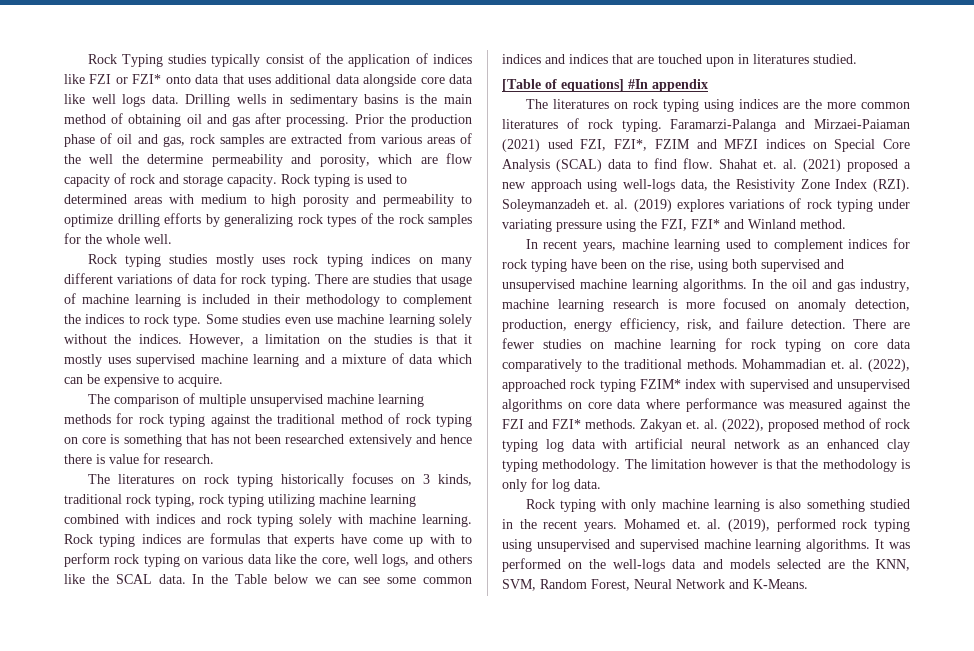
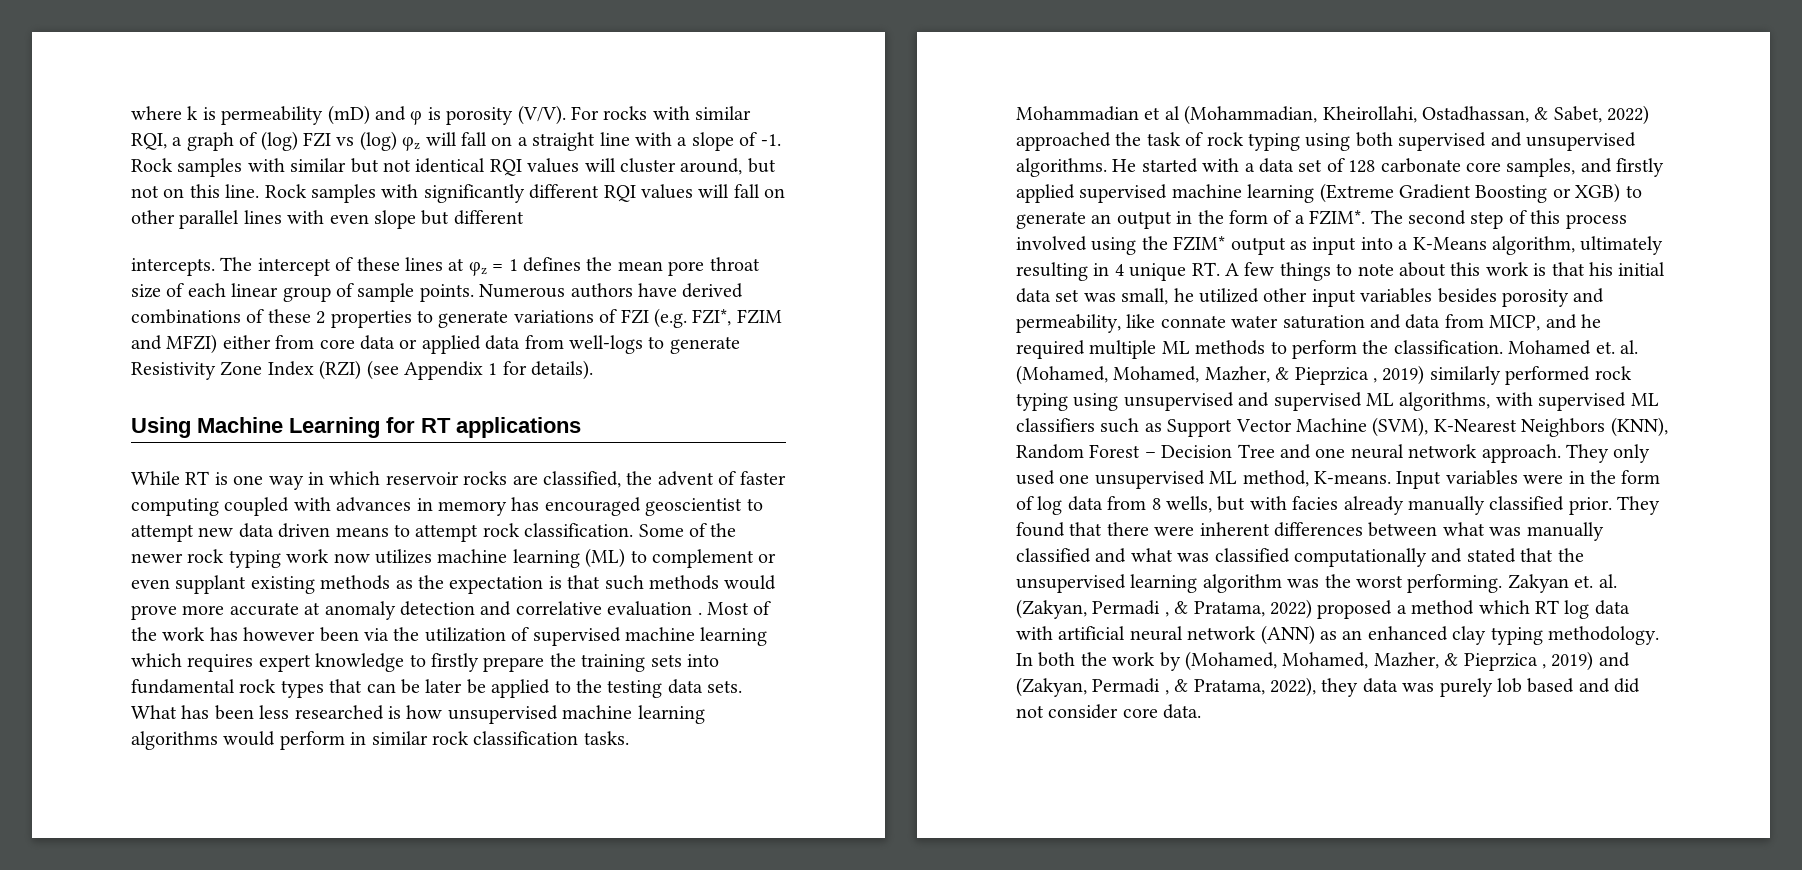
[87,53,472,67] [64,74,474,87] [64,94,472,107] [64,113,472,127] [64,133,473,147] [64,153,474,167] [64,173,407,187] [64,194,473,207] [64,213,472,227] [64,233,172,244] [87,254,472,267] [64,273,472,287] [64,293,472,307] [64,314,473,327] [64,334,472,346] [64,353,473,367] [64,374,223,387] [87,393,424,407] [64,413,472,427] [64,434,473,447] [64,453,214,464] [87,473,472,487] [64,494,416,507] [64,514,473,527] [64,533,473,547] [64,553,472,567] [64,574,472,584] [502,54,857,67] [502,79,708,92] [525,99,910,112] [502,118,910,132] [502,139,910,152] [502,158,911,172] [502,179,910,192] [502,198,910,212] [502,219,846,232] [525,238,910,252] [502,259,694,272] Rock Typing studies typically consist of the application of indices like FZI or FZI* onto data that uses additional data alongside core data like well logs data. Drilling wells in sedimentary basins is the main method of obtaining oil and gas after processing. Prior the production phase of oil and gas, rock samples are extracted from various areas of the well the determine permeability and porosity, which are flow capacity of rock and storage capacity. Rock typing is used to determined areas with medium to high porosity and permeability to optimize drilling efforts by generalizing rock types of the rock samples for the whole well. // Rock typing studies mostly uses rock typing indices on many different variations of data for rock typing. There are studies that usage of machine learning is included in their methodology to complement the indices to rock type. Some studies even use machine learning solely without the indices. However, a limitation on the studies is that it mostly uses supervised machine learning and a mixture of data which can be expensive to acquire. // The comparison of multiple unsupervised machine learning methods for rock typing against the traditional method of rock typing on core is something that has not been researched extensively and hence there is value for research. // The literatures on rock typing historically focuses on 3 kinds, traditional rock typing, rock typing utilizing machine learning combined with indices and rock typing solely with machine learning. Rock typing indices are formulas that experts have come up with to perform rock typing on various data like the core, well logs, and others like the SCAL data. In the Table below we can see some common indices and indices that are touched upon in literatures studied. // [Table of equations] #In appendix // The literatures on rock typing using indices are the more common literatures of rock typing. Faramarzi-Palanga and Mirzaei-Paiaman (2021) used FZI, FZI*, FZIM and MFZI indices on Special Core Analysis (SCAL) data to find flow. Shahat et. al. (2021) proposed a new approach using well-logs data, the Resistivity Zone Index (RZI). Soleymanzadeh et. al. (2019) explores variations of rock typing under variating pressure using the FZI, FZI* and Winland method. // In recent years, machine learning used to complement indices for rock typing have been on the rise, -> [131,105,752,125] [131,131,781,151] [131,158,776,177] [131,184,786,203] [131,210,524,229] [131,257,760,276] [131,283,744,302] [131,308,782,328] [131,334,740,354] [131,360,594,380] [131,417,581,438] [131,471,786,490] [131,497,763,516] [131,523,737,542] [131,548,777,568] [131,575,777,594] [131,601,772,620] [131,627,768,646] [131,653,719,672] [131,679,743,698] [131,705,705,724] [131,731,629,750] [1016,105,1650,125] [1016,132,1300,151] where k is permeability (mD) and φ is porosity (V/V). For rocks with similar RQI, a graph of (log) FZI vs (log) φz will fall on a straight line with a slope of -1. Rock samples with similar but not identical RQI values will cluster around, but not on this line. Rock samples with significantly different RQI values will fall on other parallel lines with even slope but different // intercepts. The intercept of these lines at φz = 1 defines the mean pore throat size of each linear group of sample points. Numerous authors have derived combinations of these 2 properties to generate variations of FZI (e.g. FZI*, FZIM and MFZI) either from core data or applied data from well-logs to generate Resistivity Zone Index (RZI) (see Appendix 1 for details). // Using Machine Learning for RT applications // While RT is one way in which reservoir rocks are classified, the advent of faster computing coupled with advances in memory has encouraged geoscientist to attempt new data driven means to attempt rock classification. Some of the newer rock typing work now utilizes machine learning (ML) to complement or even supplant existing methods as the expectation is that such methods would prove more accurate at anomaly detection and correlative evaluation . Most of the work has however been via the utilization of supervised machine learning which requires expert knowledge to firstly prepare the training sets into fundamental rock types that can be later be applied to the testing data sets. What has been less researched is how unsupervised machine learning algorithms would perform in similar rock classification tasks. // Mohammadian et al (Mohammadian, Kheirollahi, Ostadhassan, & Sabet, 2022) approached the task of rock typing
[580,279,910,292] [502,298,910,312] [502,318,910,332] [502,338,911,352] [502,359,910,372] [502,379,910,392] [502,398,910,412] [502,418,910,432] [502,438,910,452] [502,459,910,472] [502,478,601,492] [525,499,910,512] [502,519,770,532] machine learning algorithms. In the oil and gas industry, machine learning research is more focused on anomaly detection, production, energy efficiency, risk, and failure detection. There are fewer studies on machine learning for rock typing on core data comparatively to the traditional methods. Mohammadian et. al. (2022), approached rock typing FZIM* index with supervised and unsupervised algorithms on core data where performance was measured against the FZI and FZI* methods. Zakyan et. al. (2022), proposed method of rock typing log data with artificial neural network as an enhanced clay typing methodology. The limitation however is that the methodology is only for log data. // Rock typing with only machine learning is also something studied in the recent years. Mohamed et. al. (2019), -> [1016,158,1665,177] [1016,183,1642,203] [1016,210,1627,229] [1016,236,1664,255] [1016,262,1666,281] [1016,288,1605,307] [1016,314,1601,333] [1016,340,1638,359] [1016,365,1501,385] algorithms. He started with a data set of 128 carbonate core samples, and firstly applied supervised machine learning (Extreme Gradient Boosting or XGB) to generate an output in the form of a FZIM*. The second step of this process involved using the FZIM* output as input into a K-Means algorithm, ultimately resulting in 4 unique RT. A few things to note about this work is that his initial data set was small, he utilized other input variables besides porosity and permeability, like connate water saturation and data from MICP, and he required multiple ML methods to perform the classification. Mohamed et. al. (Mohamed, Mohamed, Mazher, & Pieprzica , 2019) similarly
[703,539,910,552] [502,558,910,572] [502,579,808,591] machine learning algorithms. It was performed on the well-logs data and models selected are the KNN, SVM, Random Forest, Neural Network and K-Means. -> [1366,392,1659,411] [1016,417,1668,437] [1016,444,1651,463] [1016,470,1661,489] [1016,496,1661,515] [1016,522,1604,541] [1016,548,1584,567] [1016,574,1617,593] [1016,599,1630,619] [1016,625,1659,645] [1016,651,1630,671] [1016,677,1641,697] [1016,704,1202,719] ML algorithms, with supervised ML classifiers such as Support Vector Machine (SVM), K-Nearest Neighbors (KNN), Random Forest – Decision Tree and one neural network approach. They only used one unsupervised ML method, K-means. Input variables were in the form of log data from 8 wells, but with facies already manually classified prior. They found that there were inherent differences between what was manually classified and what was classified computationally and stated that the unsupervised learning algorithm was the worst performing. Zakyan et. al. (Zakyan, Permadi , & Pratama, 2022) proposed a method which RT log data with artificial neural network (ANN) as an enhanced clay typing methodology. In both the work by (Mohamed, Mohamed, Mazher, & Pieprzica , 2019) and (Zakyan, Permadi , & Pratama, 2022), they data was purely lob based and did not consider core data.

